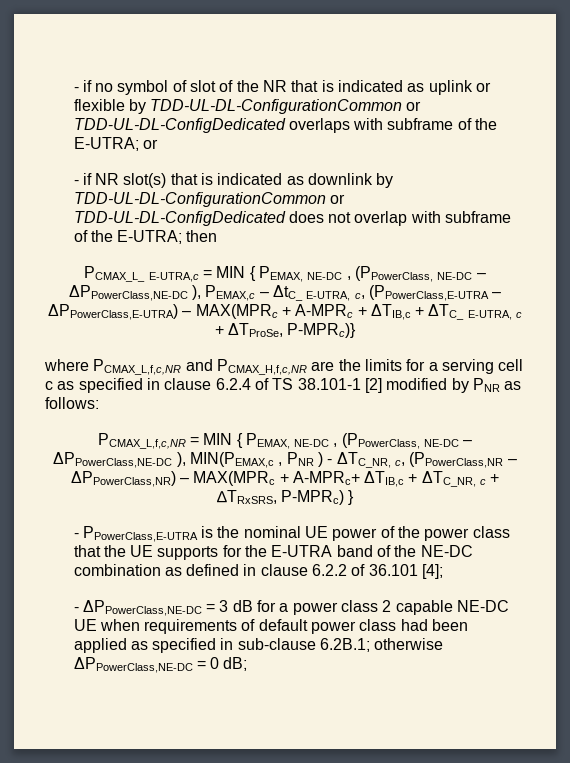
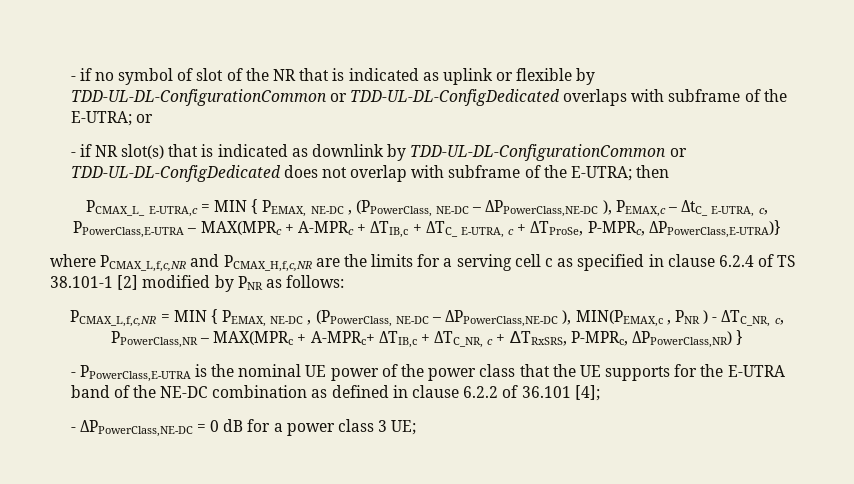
[368,285,502,301] [47,304,178,320] (PPowerClass,E-UTRA – ΔPPowerClass,E-UTRA) -> [73,221,185,238] PPowerClass,E-UTRA
[287,323,357,338] P-MPRc)} -> [587,220,781,238] P-MPRc, ΔPPowerClass,E-UTRA)}
[409,452,517,468] [70,471,176,487] (PPowerClass,NR – ΔPPowerClass,NR) -> [110,331,198,348] PPowerClass,NR
[281,490,344,505] P-MPRc) -> [570,331,733,348] P-MPRc, ΔPPowerClass,NR)
[219,600,229,612] 3 -> [210,420,220,432] 0
[382,600,510,615] [73,619,469,634] [73,638,444,653] [73,657,248,673] 2 capable NE-DC UE when requirements of default power class had been applied as specified in sub-clause 6.2B.1; otherwise ΔPPowerClass,NE-DC = 0 dB; -> [378,420,417,435] 3 UE;

